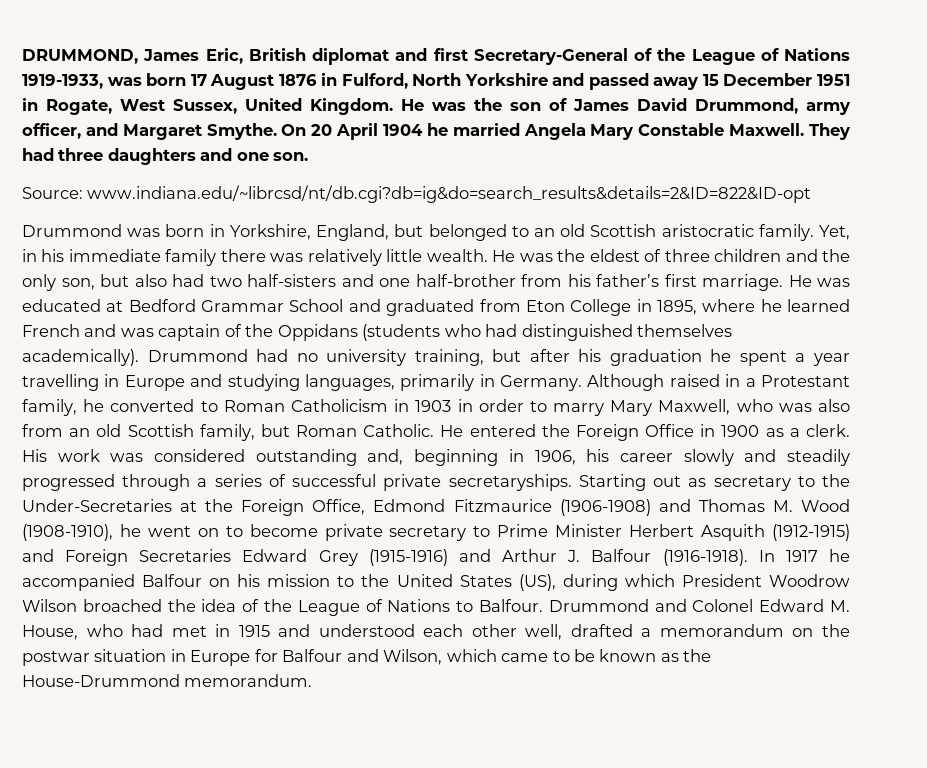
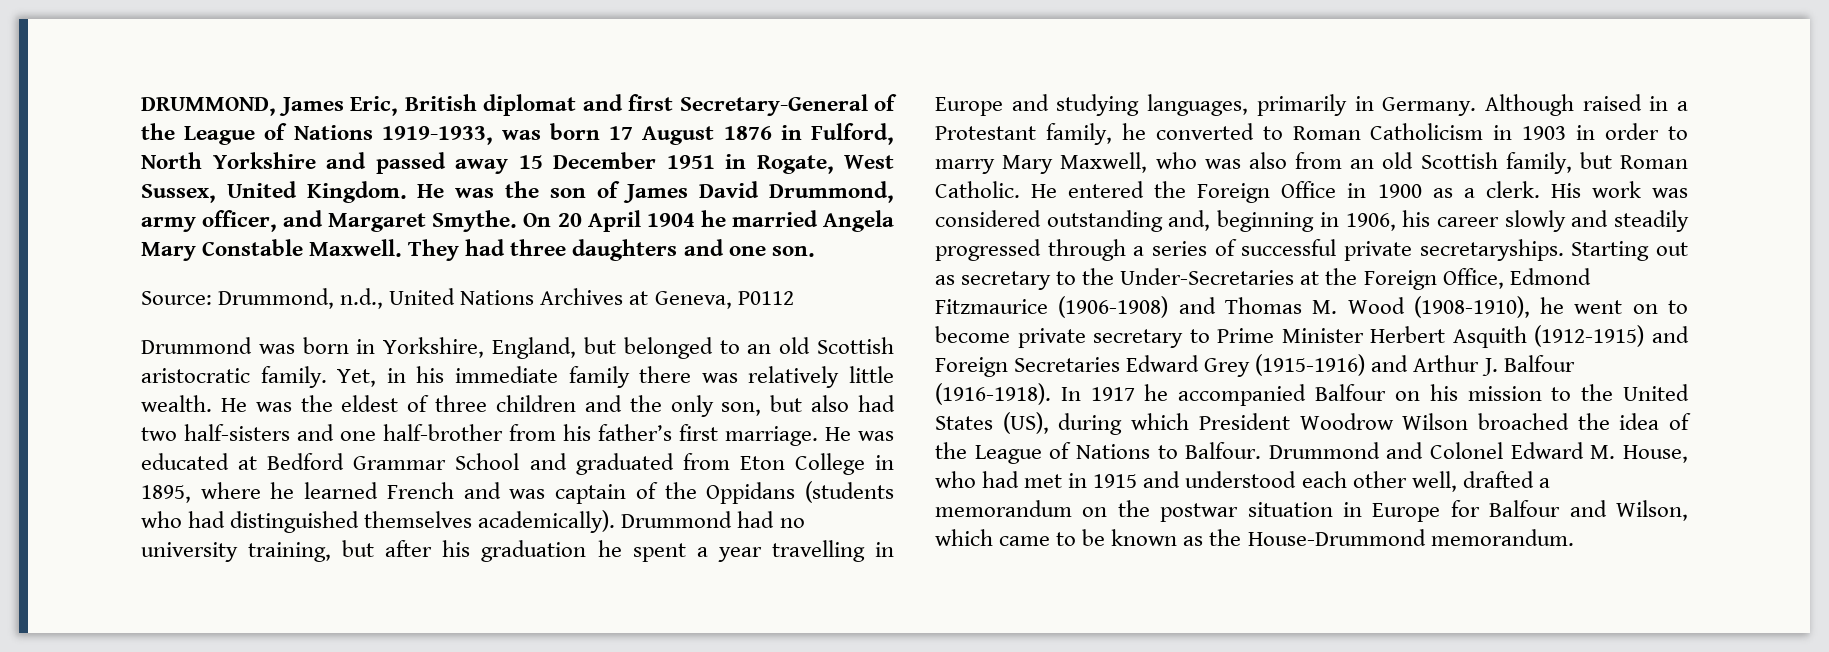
[87,185,812,203] www.indiana.edu/~librcsd/nt/db.cgi?db=ig&do=search_results&details=2&ID=822&ID-opt -> [218,288,794,309] Drummond, n.d., United Nations Archives at Geneva, P0112

